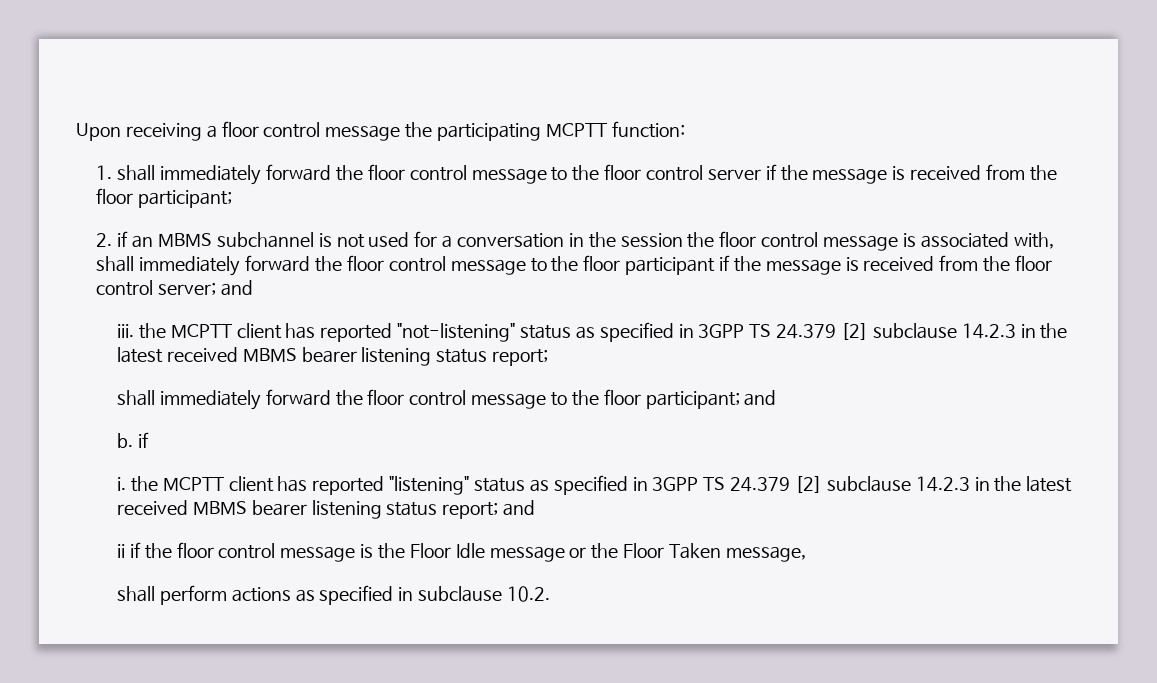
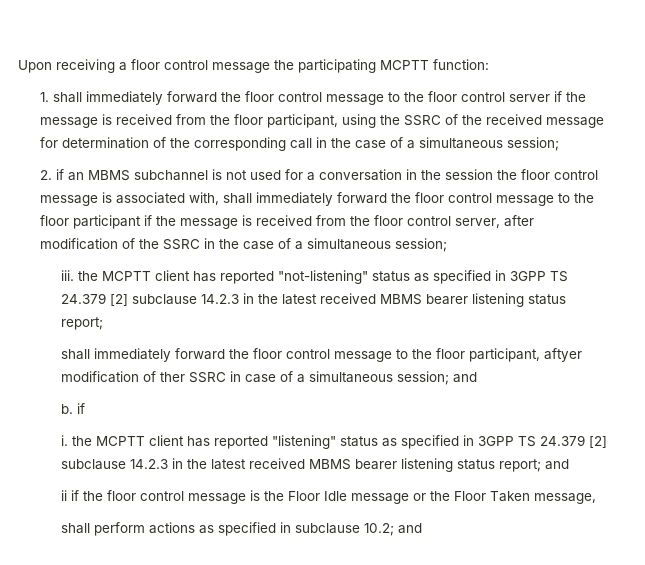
[138,190,233,208] participant; -> [266,114,604,128] [39,137,559,151] participant, using the SSRC of the received message for determination of the corresponding call in the case of a simultaneous session;
[158,280,254,296] server; and -> [454,215,534,228] [39,238,447,252] server, after modification of the SSRC in the case of a simultaneous session;
[645,391,740,409] participant; -> [469,348,583,362] [61,371,450,385] participant, aftyer modification of ther SSRC in case of a simultaneous session;
[506,586,550,602] 10.2. -> [364,523,423,536] 10.2; and

